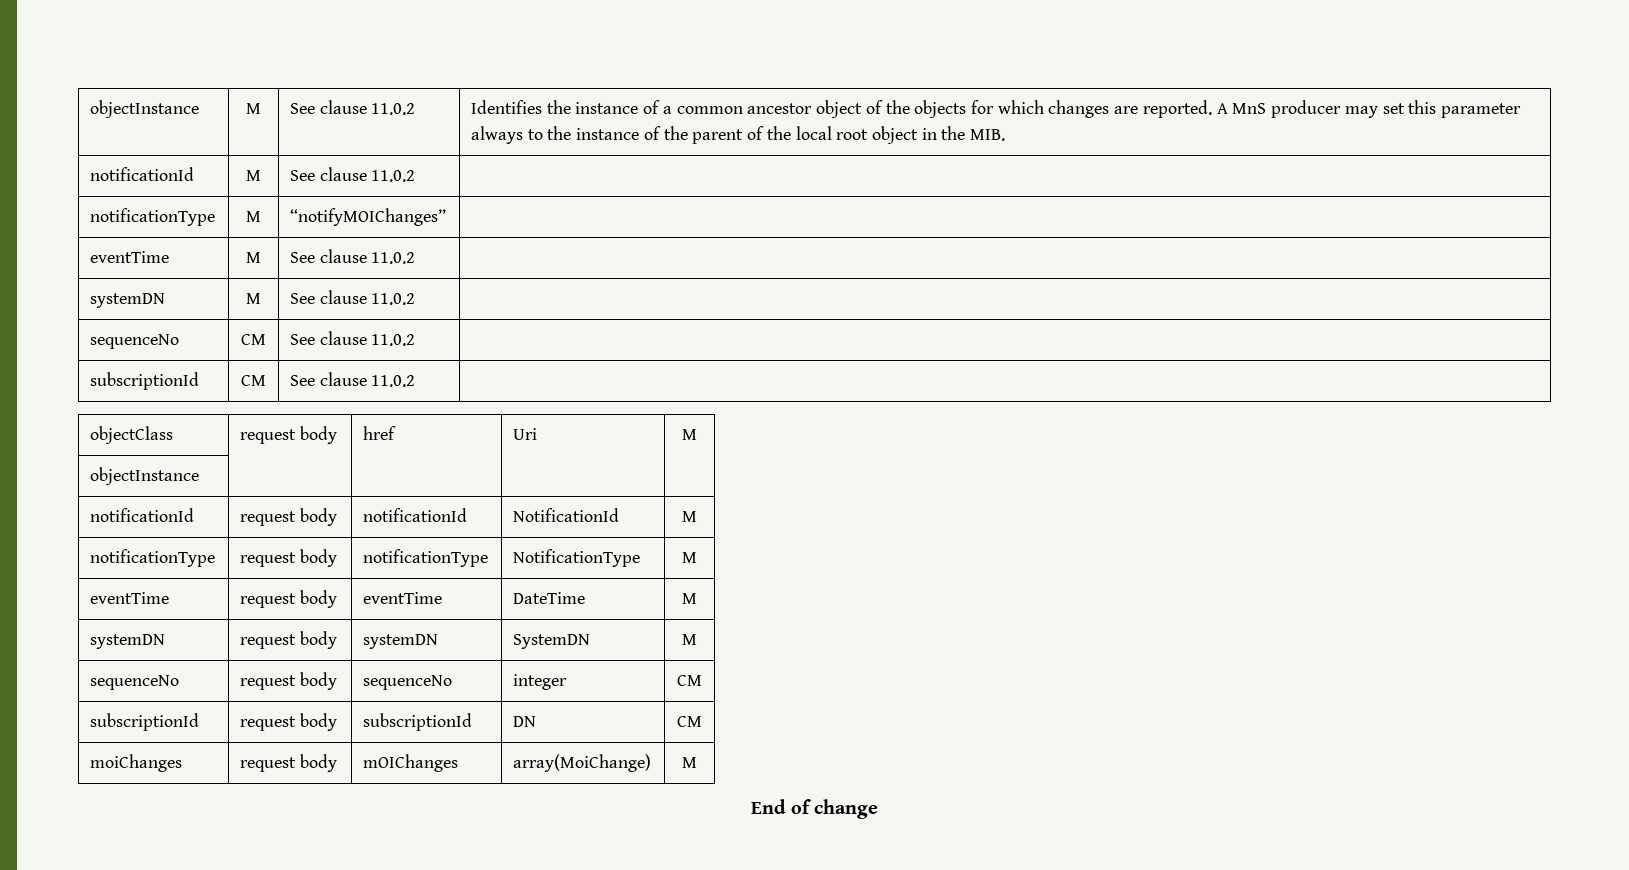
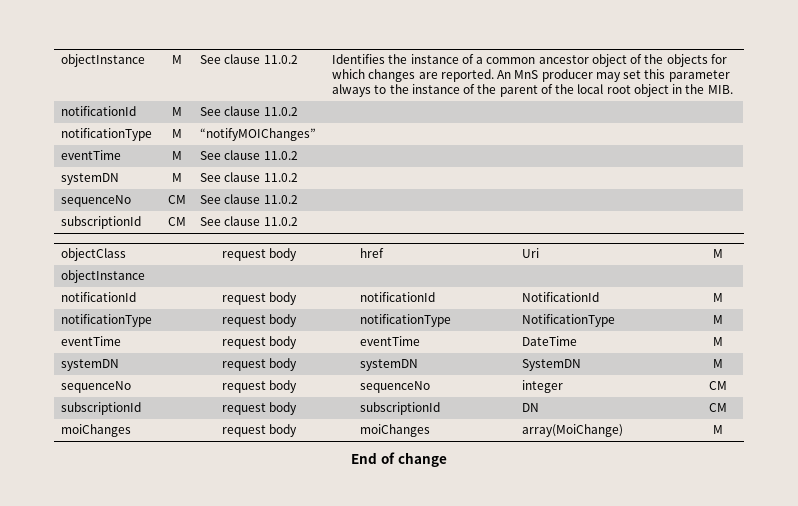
[1216,103,1228,114] A -> [497,70,512,79] An
[363,754,459,772] mOIChanges -> [360,424,431,437] moiChanges

